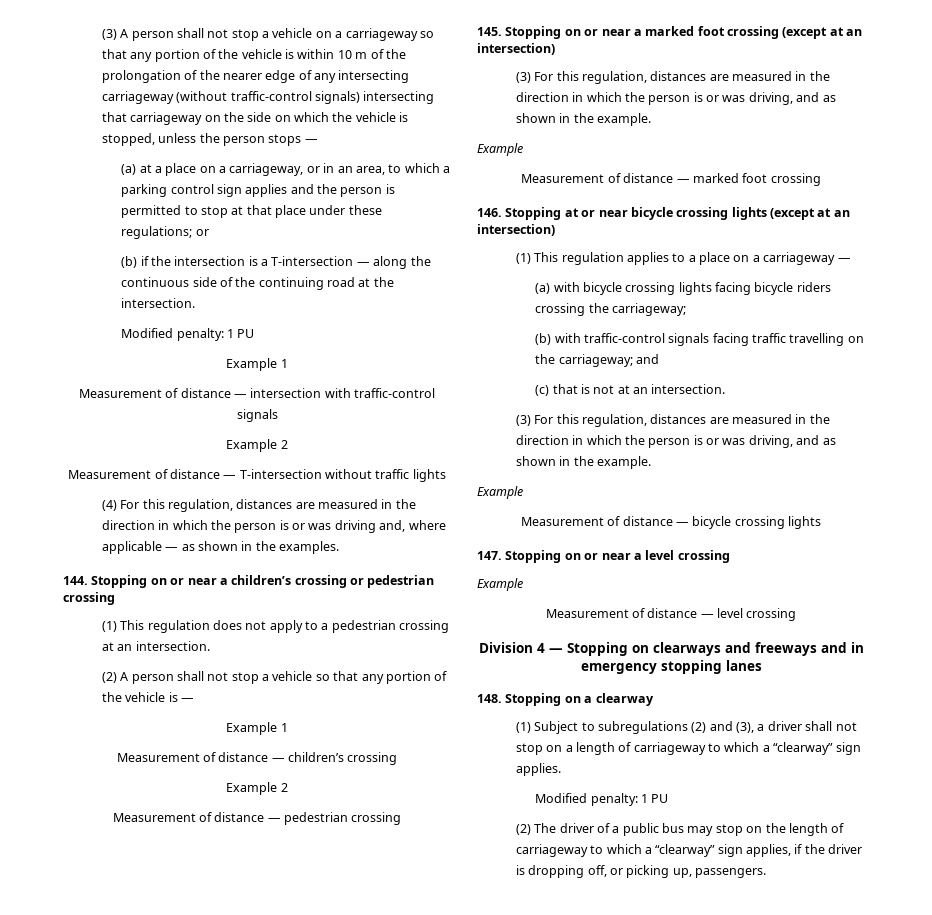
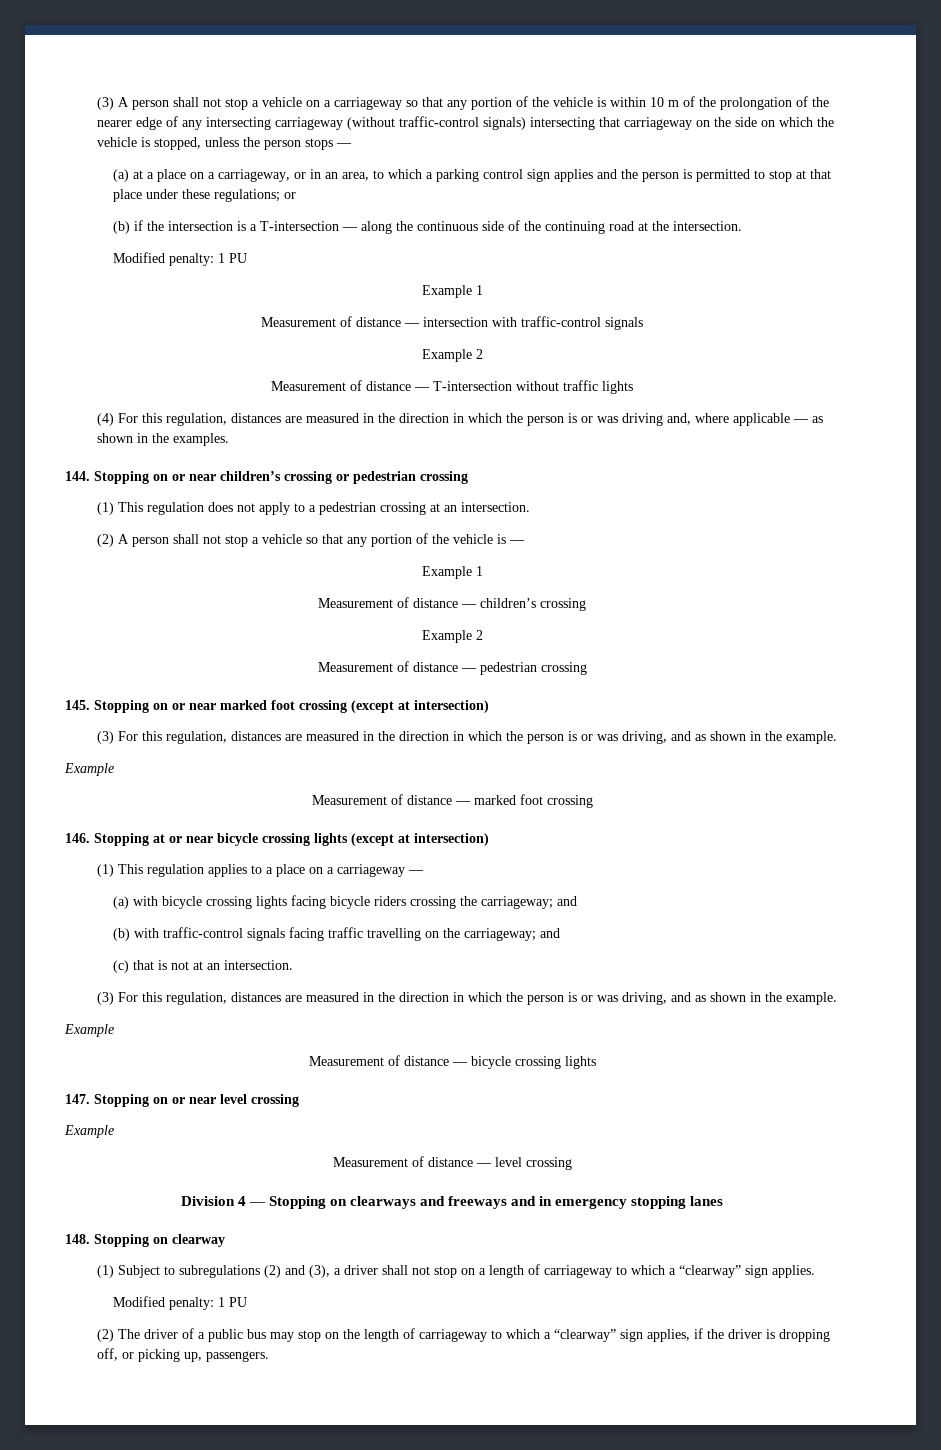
[219,578,228,585] a -> (216, 477) none
[633,29,642,36] a -> (216, 706) none
[846,29,863,36] an -> (410, 705) none
[833,210,850,217] an -> (410, 838) none
(686, 309) none -> [557,896,578,906] and
[633,553,642,560] a -> (216, 1100) none
[584,696,593,703] a -> (168, 1240) none

